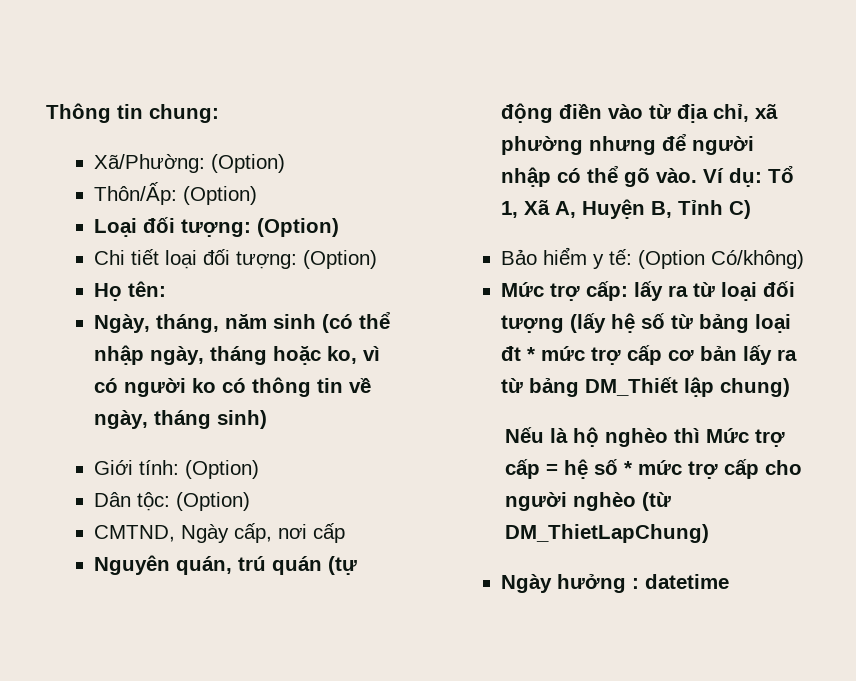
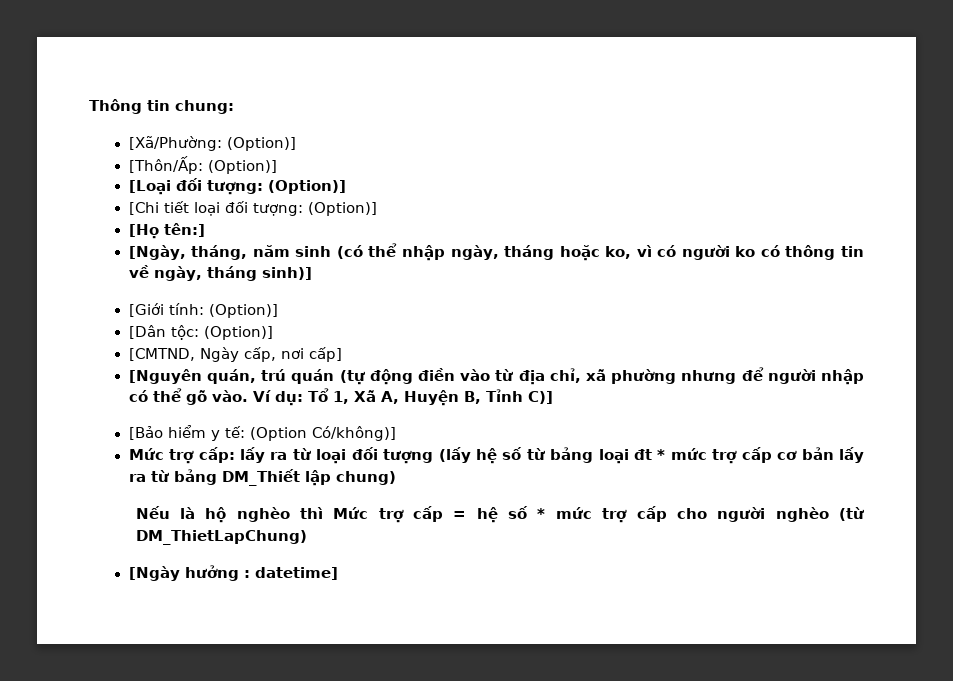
[94,154,286,173] [94,182,258,205] [94,217,340,237] [94,249,378,269] [94,281,167,301] [94,314,151,333] Xã/Phường: (Option) // Thôn/Ấp: (Option) // Loại đối tượng: (Option) // Chi tiết loại đối tượng: (Option) // Họ tên: // Ngày, -> [128,136,296,151] [128,156,277,174] [128,178,346,195] [128,201,377,216] [128,223,205,239] [128,245,186,260] [Xã/Phường: (Option)] // [Thôn/Ấp: (Option)] // [Loại đối tượng: (Option)] // [Chi tiết loại đối tượng: (Option)] // [Họ tên:] // [Ngày,
[217,410,268,429] [94,460,260,479] [94,492,251,511] [94,525,176,542] sinh) // Giới tính: (Option) // Dân tộc: (Option) // CMTND, -> [261,267,312,280] [128,303,278,318] [128,325,273,340] [128,348,195,361] sinh)] // [Giới tính: (Option)] // [Dân tộc: (Option)] // [CMTND,
[313,523,346,543] [94,555,171,575] cấp // Nguyên -> [308,347,342,362] [128,369,202,384] cấp] // [Nguyên
[729,200,752,219] [501,249,538,265] C) // Bảo -> [527,391,553,404] [128,426,163,440] C)] // [Bảo
[711,250,805,269] Có/không) -> [311,426,396,441] Có/không)]
[501,574,553,593] Ngày -> [128,566,180,581] [Ngày
[645,574,730,589] datetime -> [254,567,338,580] datetime]

